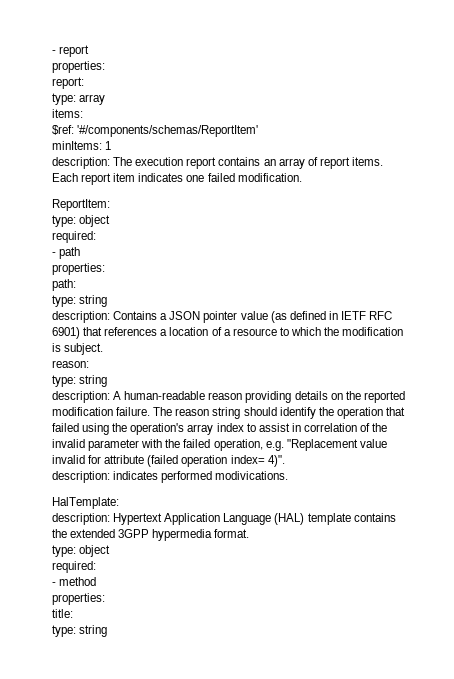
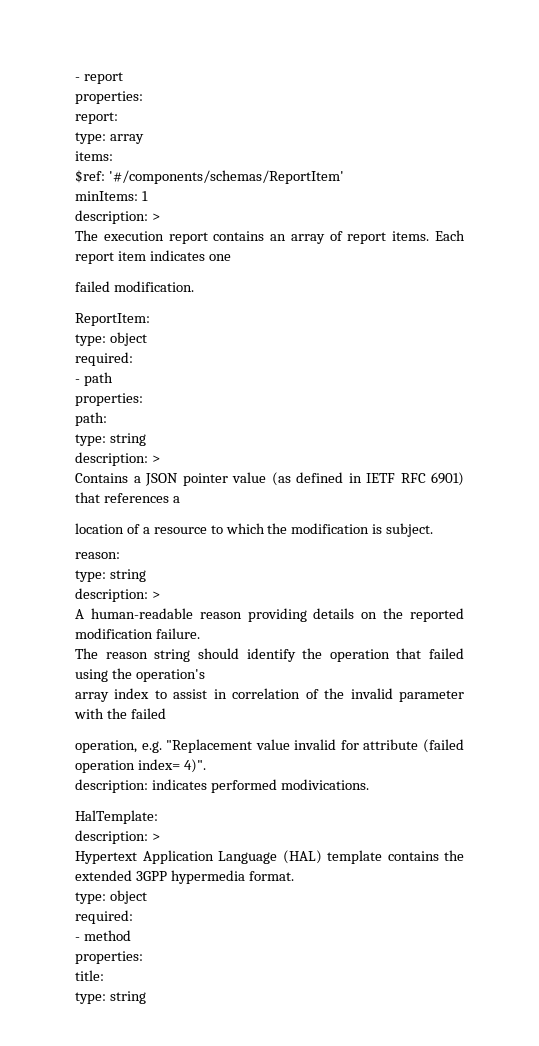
(110, 163) none -> [151,213,160,221] > //
(205, 178) none -> (231, 257) //
(110, 317) none -> [151,455,160,463] > //
(168, 332) none -> (180, 499) //
(110, 397) none -> [151,591,160,599] > //
(151, 411) none -> (200, 633) //
(185, 429) none -> (205, 675) //
(211, 443) none -> (166, 713) //
(110, 519) none -> [151,833,160,841] > //

